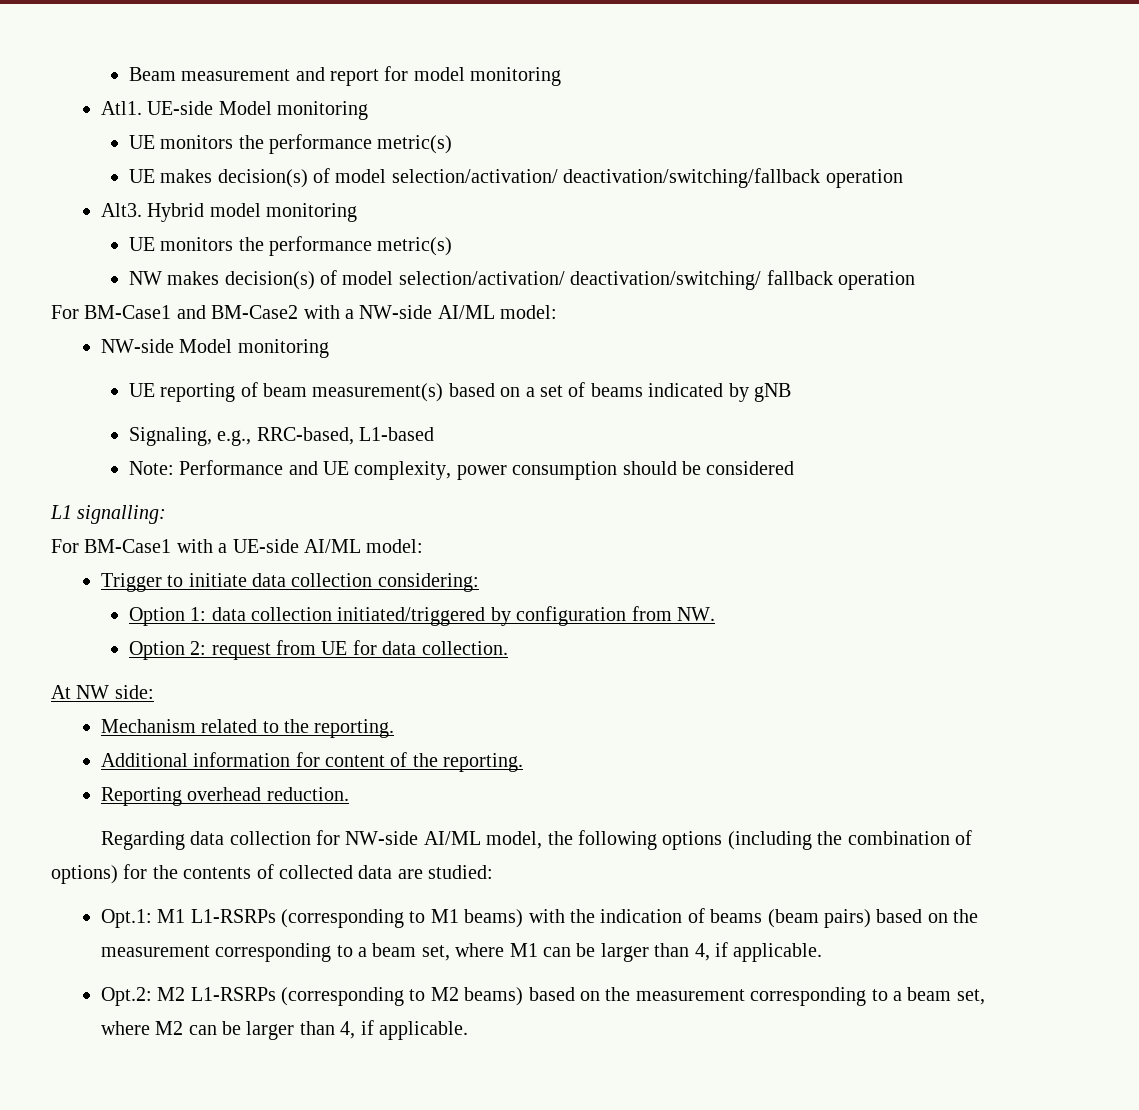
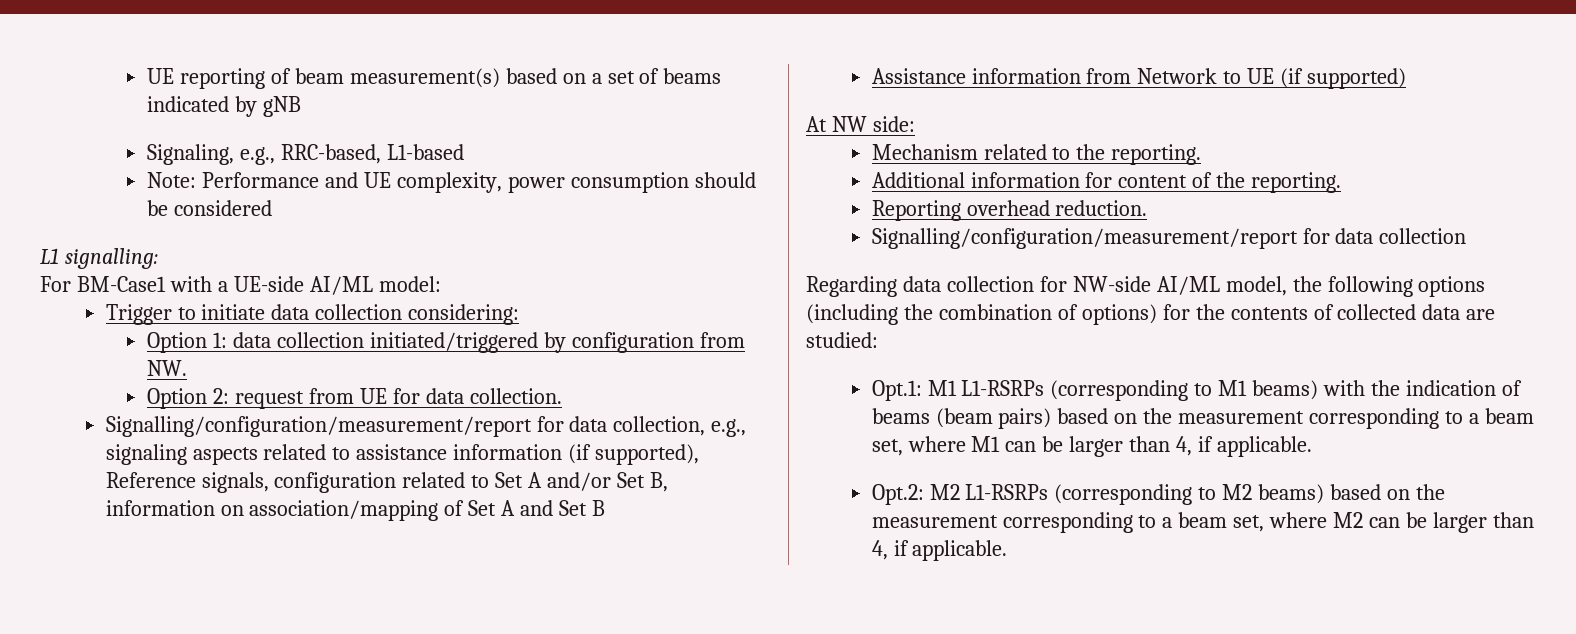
[128,66,562,86] [100,101,369,120] [128,134,453,154] [128,168,903,188] [100,203,358,222] [128,236,453,256] [128,270,915,290] [51,305,558,319] [100,339,329,358] Beam measurement and report for model monitoring // Atl1. UE-side Model monitoring // UE monitors the performance metric(s) // UE makes decision(s) of model selection/activation/ deactivation/switching/fallback operation // Alt3. Hybrid model monitoring // UE monitors the performance metric(s) // NW makes decision(s) of model selection/activation/ deactivation/switching/ fallback operation // For BM-Case1 and BM-Case2 with a NW-side AI/ML model: // NW-side Model monitoring // -> (146, 76) none
(508, 648) none -> [105,416,747,437] [105,444,700,465] [105,472,669,493] [105,500,606,521] [871,68,1407,89] // Signalling/configuration/measurement/report for data collection, e.g., signaling aspects related to assistance information (if supported), Reference signals, configuration related to Set A and/or Set B, information on association/mapping of Set A and Set B // Assistance information from Network to UE (if supported)
(349, 794) none -> [871,228,1467,249] // Signalling/configuration/measurement/report for data collection

